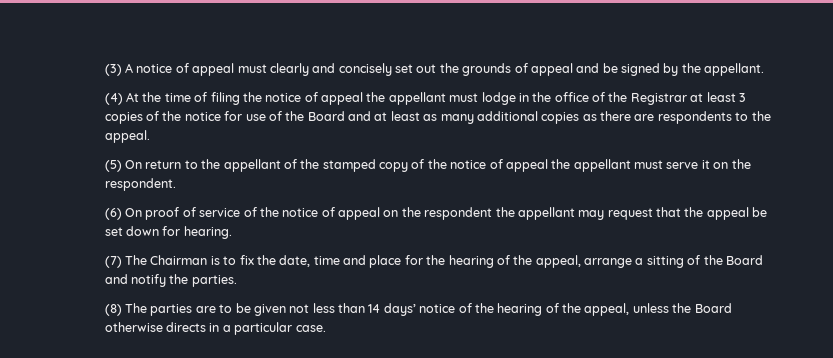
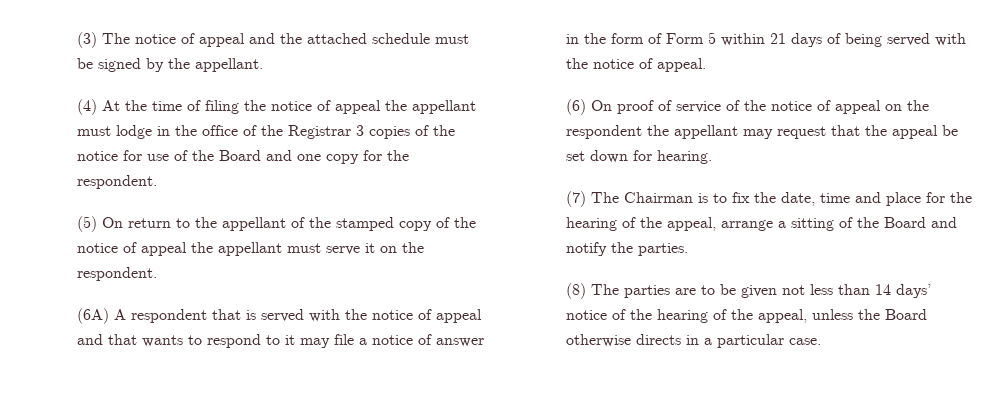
[125,63,600,76] A notice of appeal must clearly and concisely set out the grounds of appeal and -> [102,33,470,47] The notice of appeal and the attached schedule must
[690,92,736,102] at least -> (352, 132) none
[374,111,771,124] [104,130,150,143] at least as many additional copies as there are respondents to the appeal. -> [297,150,410,164] [77,175,158,189] one copy for the respondent.
(176, 184) none -> [77,308,483,324] [77,334,485,348] [566,32,967,47] [566,58,707,72] // (6A) A respondent that is served with the notice of appeal and that wants to respond to it may file a notice of answer in the form of Form 5 within 21 days of being served with the notice of appeal.

